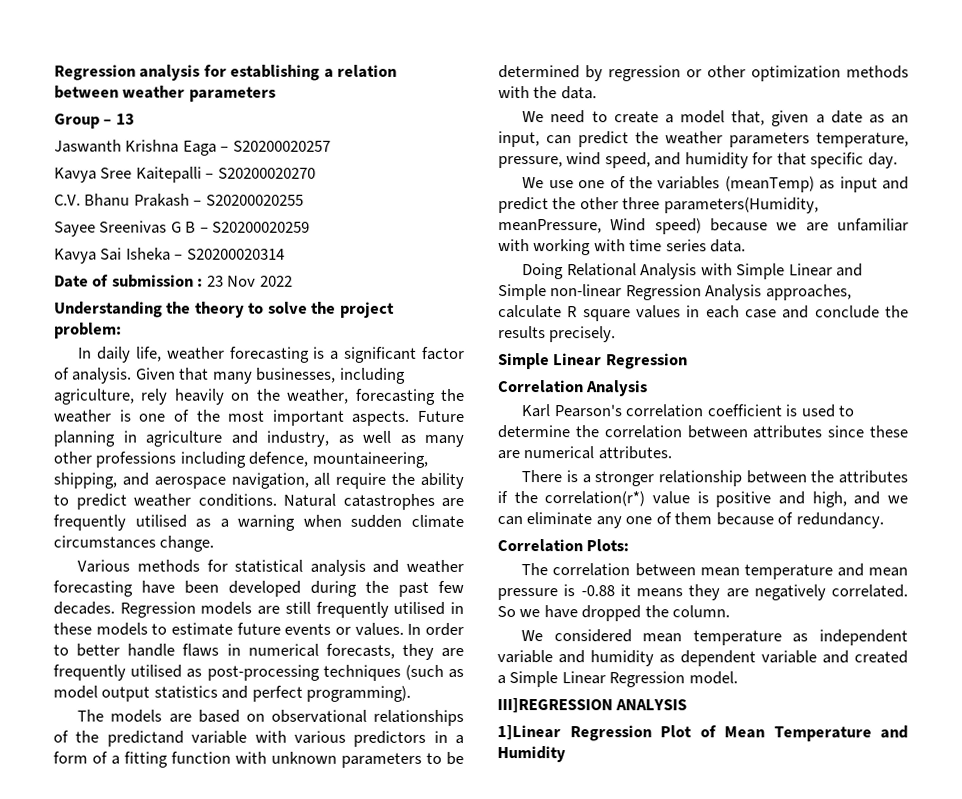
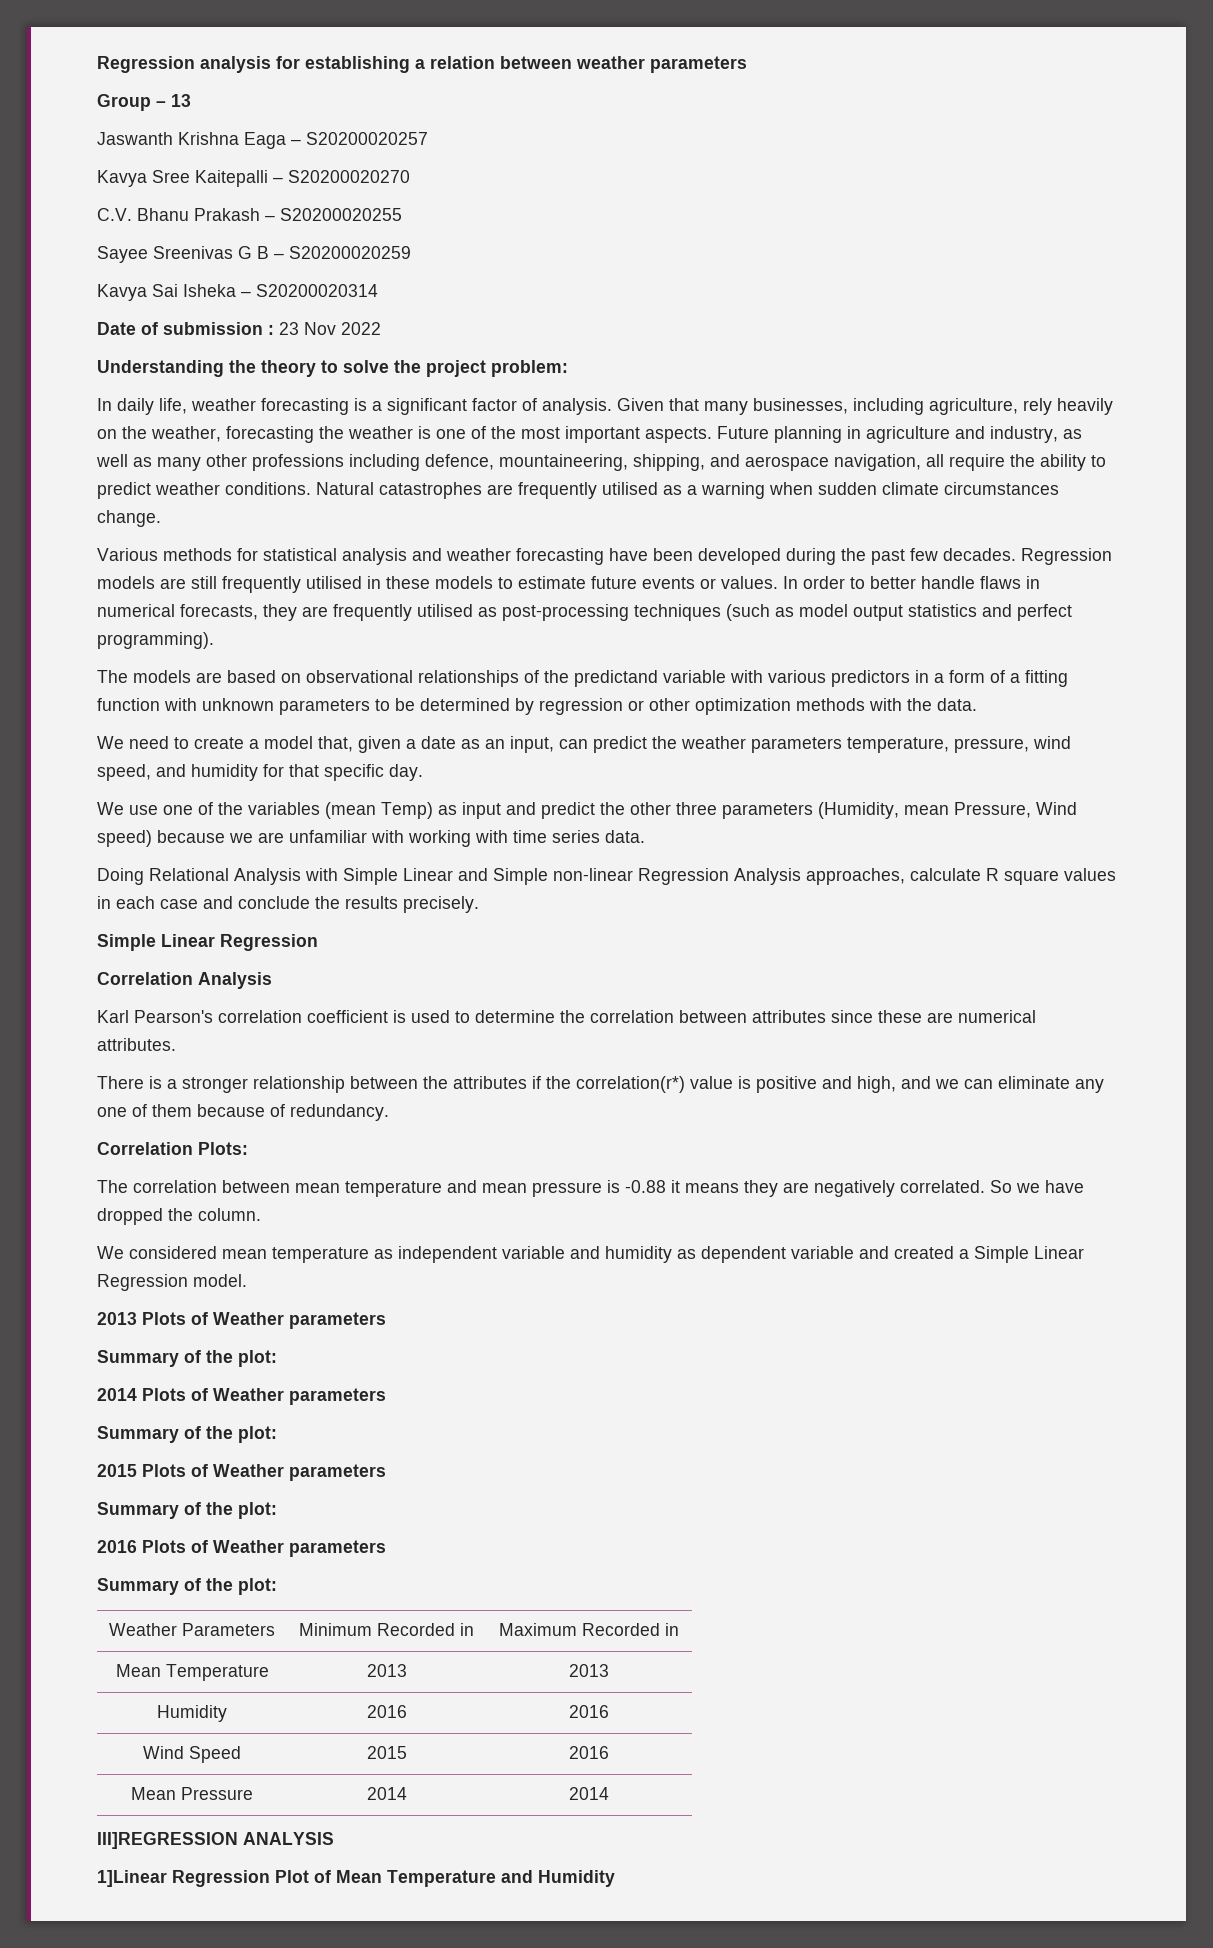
[724,176,815,193] (meanTemp) -> [325,802,433,819] (mean Temp)
[663,197,819,214] [498,219,602,234] parameters(Humidity, meanPressure, -> [722,802,1031,819] parameters (Humidity, mean Pressure,
(738, 678) none -> [97,1312,386,1329] [97,1350,277,1367] [97,1388,386,1405] [97,1426,277,1443] [97,1464,386,1481] [97,1502,277,1519] [97,1540,386,1557] [97,1578,277,1595] [109,1623,275,1636] [299,1623,474,1636] [499,1623,679,1636] [115,1664,269,1681] [366,1664,407,1677] [569,1664,609,1677] [157,1705,227,1722] [366,1705,407,1718] [569,1705,609,1718] [143,1746,241,1763] [366,1746,407,1759] [569,1746,609,1759] [131,1787,253,1800] [366,1787,407,1800] [569,1787,609,1800] // 2013 Plots of Weather parameters // Summary of the plot: // 2014 Plots of Weather parameters // Summary of the plot: // 2015 Plots of Weather parameters // Summary of the plot: // 2016 Plots of Weather parameters // Summary of the plot: // Weather Parameters | Minimum Recorded in | Maximum Recorded in // Mean Temperature | 2013 | 2013 // Humidity | 2016 | 2016 // Wind Speed | 2015 | 2016 // Mean Pressure | 2014 | 2014

